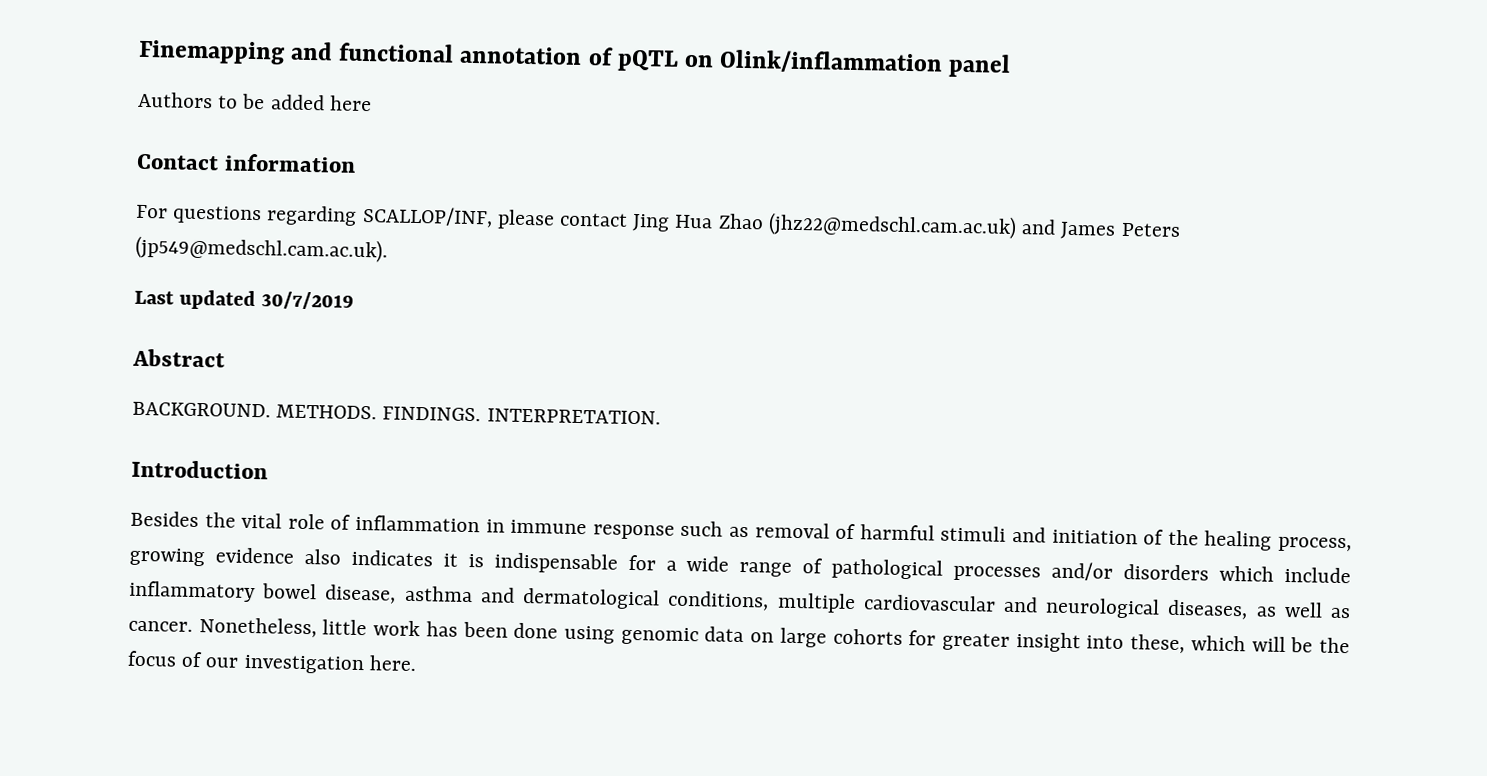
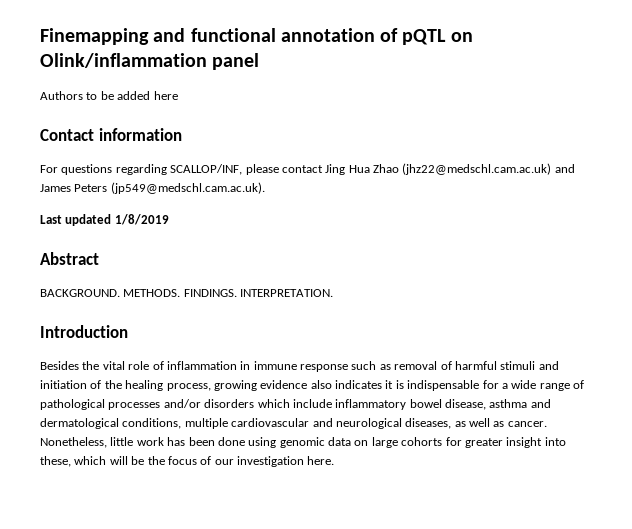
[261,291,355,310] 30/7/2019 -> [114,214,169,225] 1/8/2019

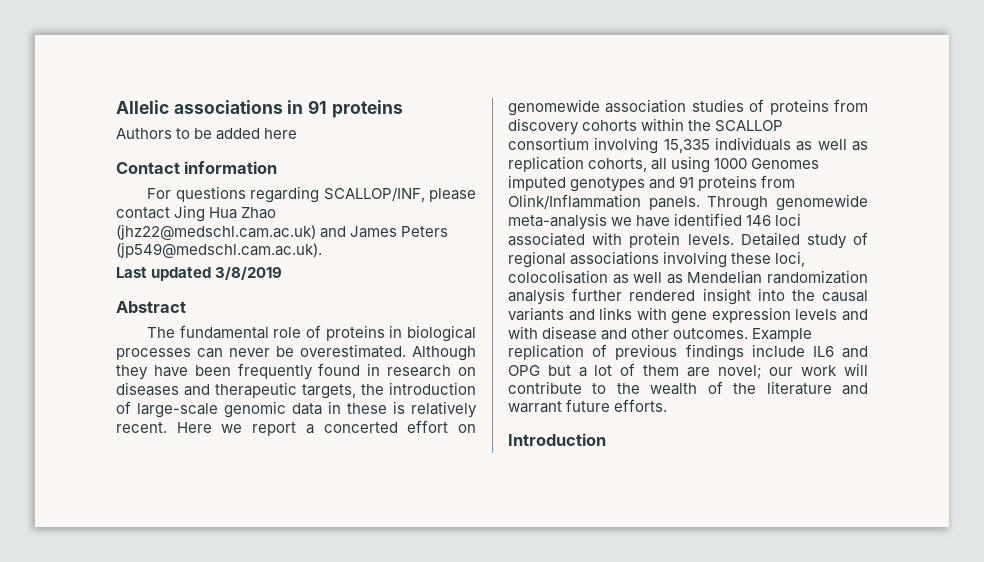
[40,28,473,45] [40,53,260,70] Finemapping and functional annotation of pQTL on Olink/inflammation panel -> [116,100,403,118] Allelic associations in 91 proteins
[114,214,169,225] 1/8/2019 -> [215,266,283,280] 3/8/2019
[40,289,334,297] [40,325,128,338] [40,361,559,372] [40,380,584,391] [40,399,551,410] [40,418,547,429] [40,437,566,448] [40,456,335,467] BACKGROUND. METHODS. FINDINGS. INTERPRETATION. // Introduction // Besides the vital role of inflammation in immune response such as removal of harmful stimuli and initiation of the healing process, growing evidence also indicates it is indispensable for a wide range of pathological processes and/or disorders which include inflammatory bowel disease, asthma and dermatological conditions, multiple cardiovascular and neurological diseases, as well as cancer. Nonetheless, little work has been done using genomic data on large cohorts for greater insight into these, which will be the focus of our investigation here. -> [147,325,476,342] [116,344,476,361] [116,363,477,380] [116,382,476,399] [116,401,477,418] [116,420,477,436] [508,99,868,116] [508,118,784,135] [508,137,868,154] [508,156,820,173] [508,175,796,192] [508,194,868,211] [508,213,802,230] [508,232,868,249] [508,251,806,268] [508,270,868,284] [508,288,868,305] [508,307,868,324] [508,326,813,342] [508,344,868,361] [508,363,868,379] [508,381,868,395] [508,399,668,413] [508,433,606,446] The fundamental role of proteins in biological processes can never be overestimated. Although they have been frequently found in research on diseases and therapeutic targets, the introduction of large-scale genomic data in these is relatively recent. Here we report a concerted effort on genomewide association studies of proteins from discovery cohorts within the SCALLOP consortium involving 15,335 individuals as well as replication cohorts, all using 1000 Genomes imputed genotypes and 91 proteins from Olink/Inflammation panels. Through genomewide meta-analysis we have identified 146 loci associated with protein levels. Detailed study of regional associations involving these loci, colocolisation as well as Mendelian randomization analysis further rendered insight into the causal variants and links with gene expression levels and with disease and other outcomes. Example replication of previous findings include IL6 and OPG but a lot of them are novel; our work will contribute to the wealth of the literature and warrant future efforts. // Introduction

